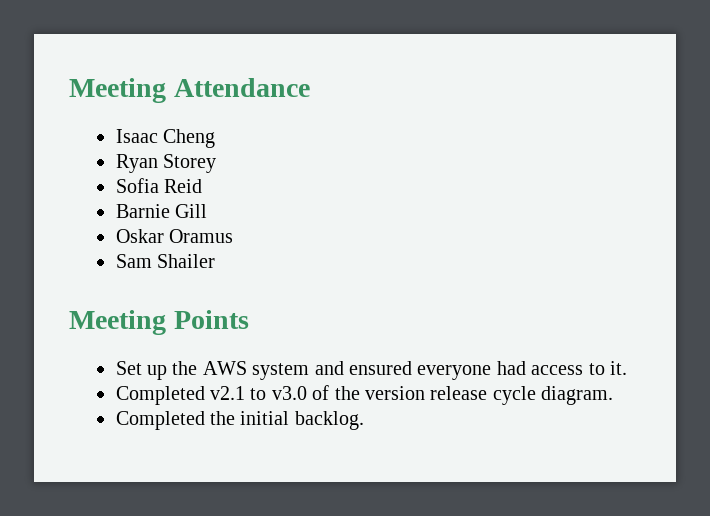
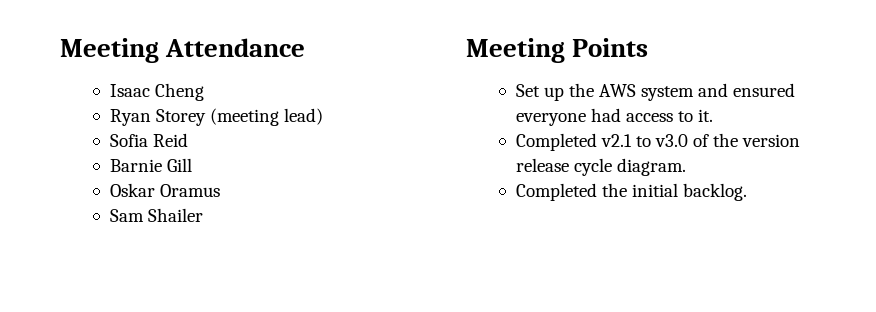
(216, 163) none -> [209,108,324,126] (meeting lead)

